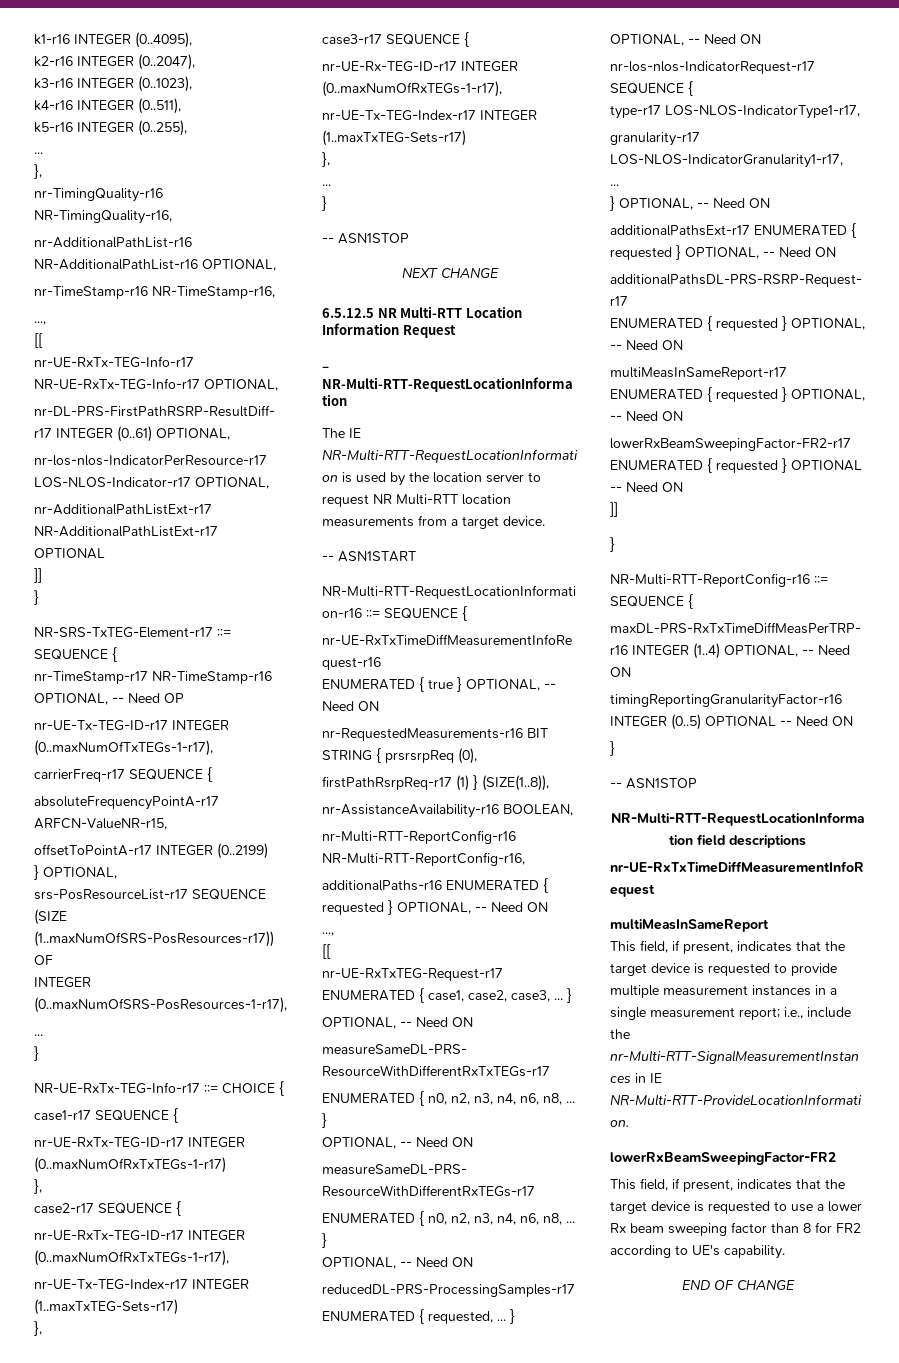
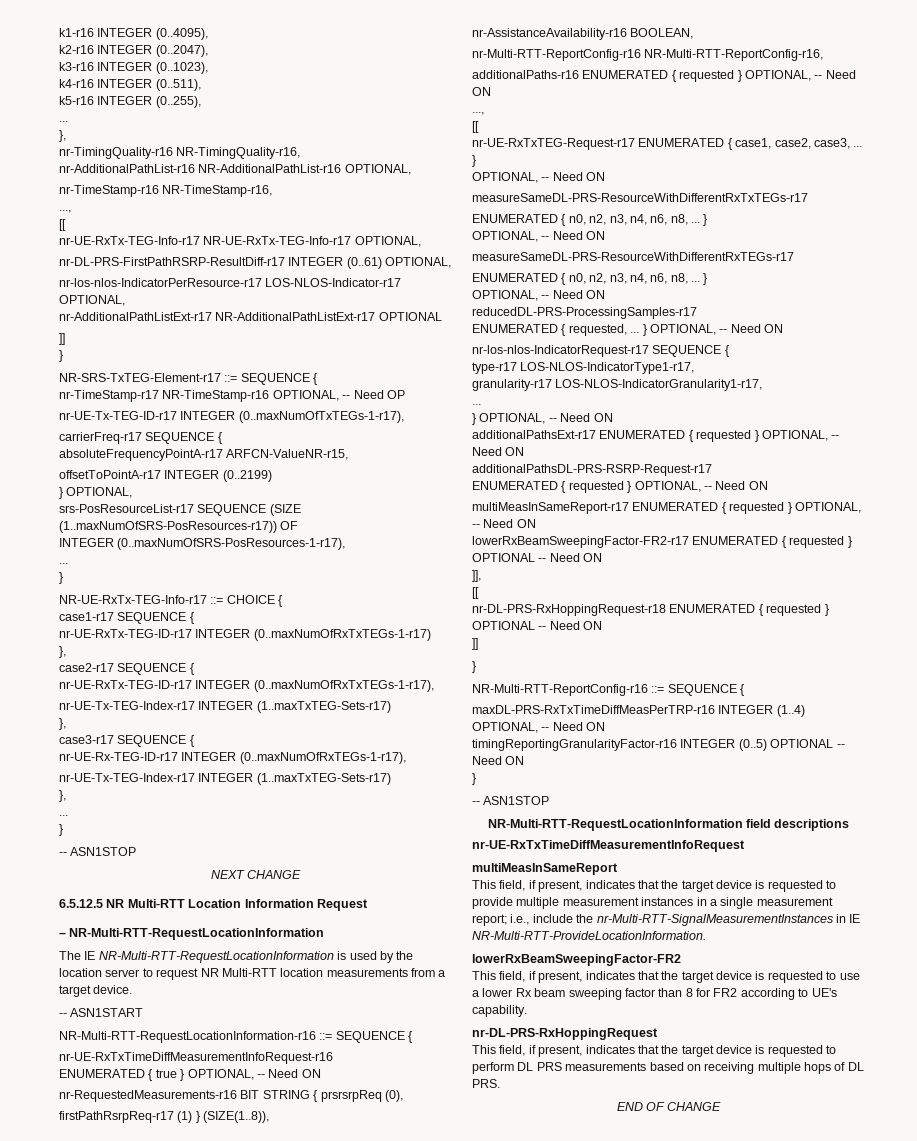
(683, 487) none -> [472,570,481,582] [472,587,479,599] [472,604,829,616] [472,621,603,630] // ]], // [[ // nr-DL-PRS-RxHoppingRequest-r18 ENUMERATED { requested } OPTIONAL -- Need ON
(785, 1252) none -> [472,1028,658,1040] [472,1045,837,1057] [472,1062,864,1074] [472,1079,500,1088] // nr-DL-PRS-RxHoppingRequest // This field, if present, indicates that the target device is requested to perform DL PRS measurements based on receiving multiple hops of DL PRS.

